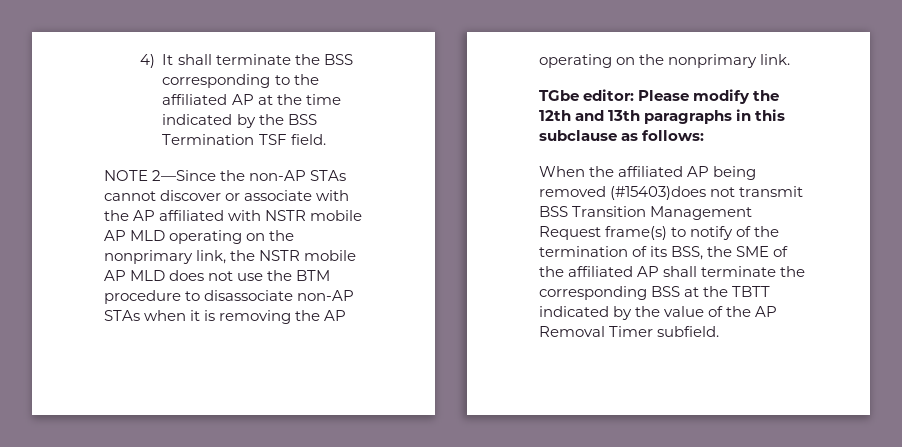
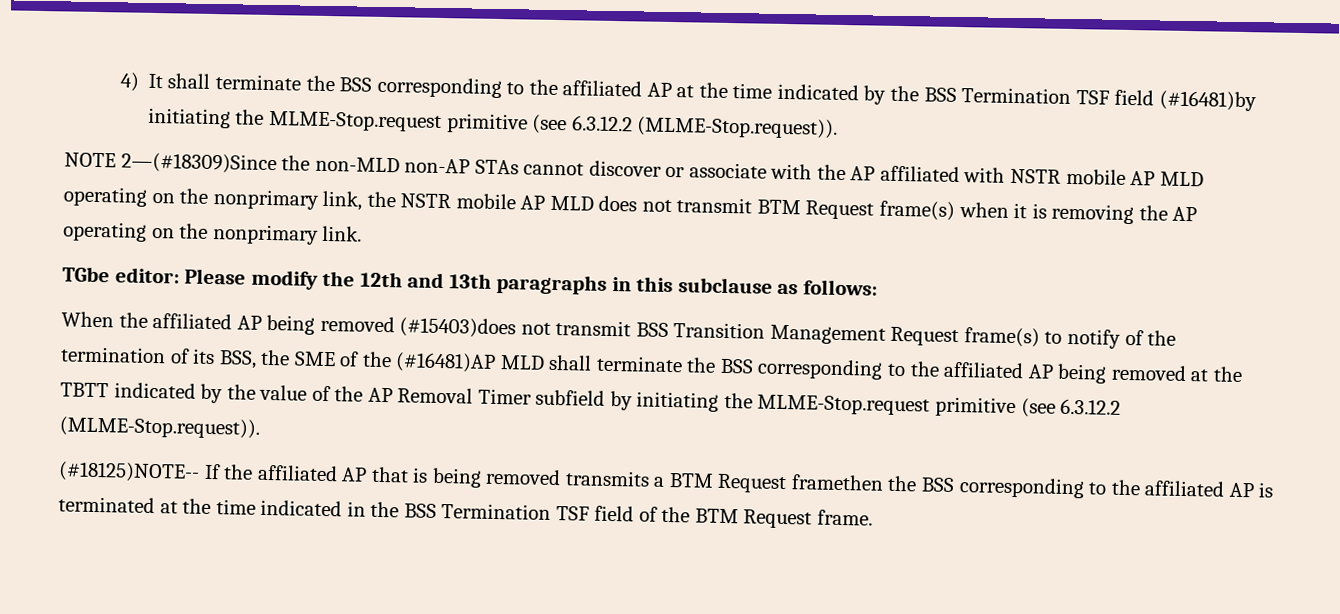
[290,134,326,145] [104,170,246,181] field. // NOTE 2—Since the -> [1114,89,1257,112] [147,107,839,139] [64,152,400,175] field (#16481)by initiating the MLME-Stop.request primitive (see 6.3.12.2 (MLME-Stop.request)). // NOTE 2—(#18309)Since the non-MLD
[237,270,331,281] [104,290,355,304] [104,310,140,321] use the BTM procedure to disassociate non-AP STAs -> [676,197,956,221] transmit BTM Request frame(s)
[568,266,806,277] [539,286,681,300] affiliated AP shall terminate the corresponding BSS -> [395,352,1187,384] (#16481)AP MLD shall terminate the BSS corresponding to the affiliated AP being removed
[657,326,720,337] subfield. -> [535,389,1122,418] [59,416,260,439] [58,461,1275,499] [58,496,874,529] subfield by initiating the MLME-Stop.request primitive (see 6.3.12.2 (MLME-Stop.request)). // (#18125)NOTE-- If the affiliated AP that is being removed transmits a BTM Request framethen the BSS corresponding to the affiliated AP is terminated at the time indicated in the BSS Termination TSF field of the BTM Request frame.

